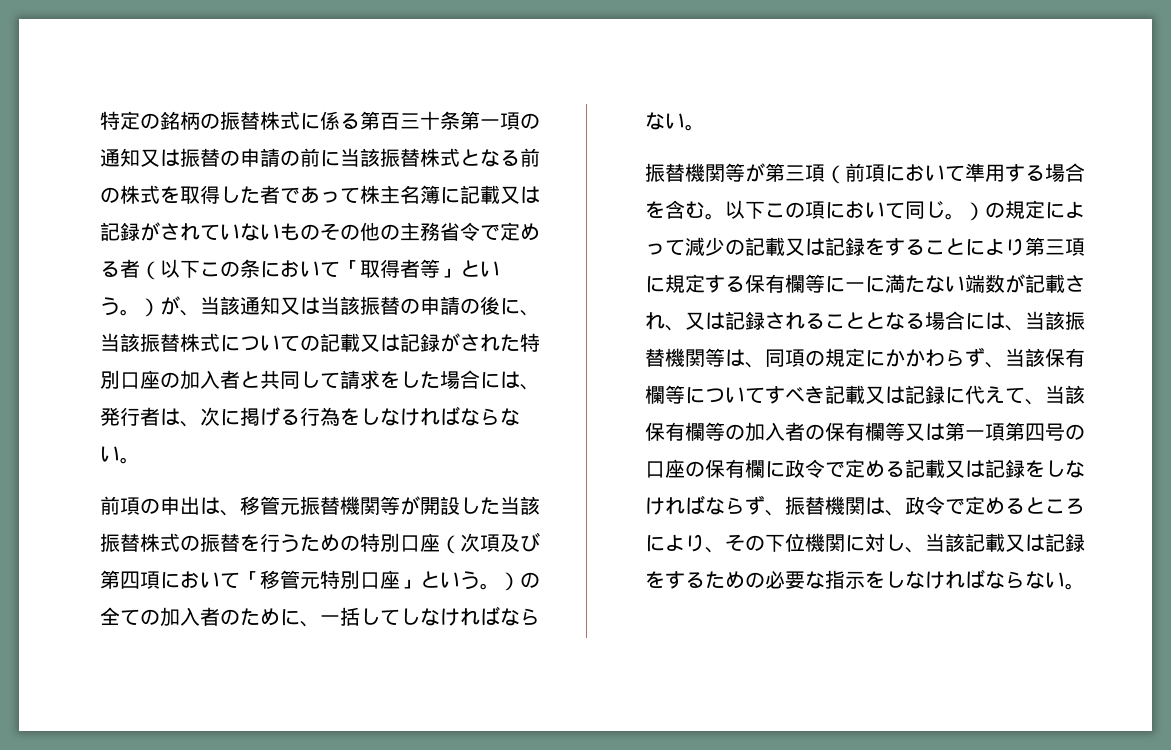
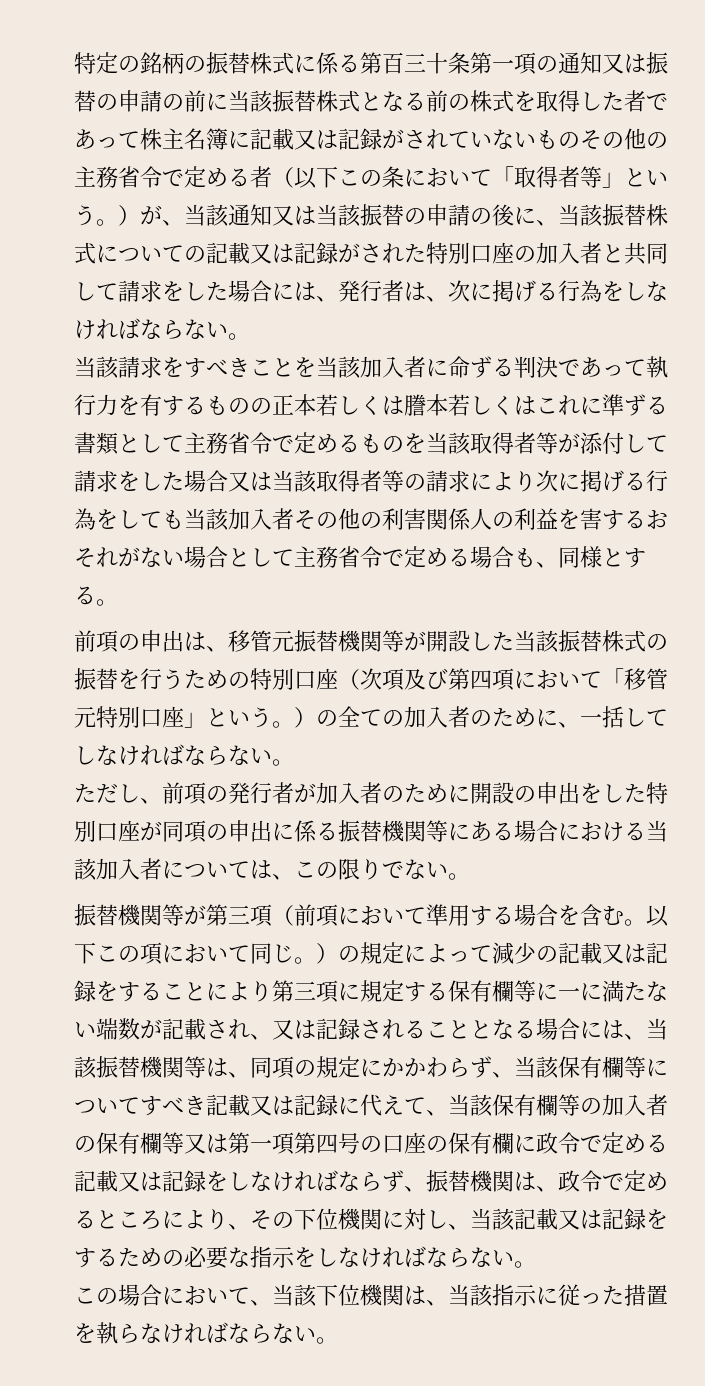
(141, 460) none -> [73,356,668,379] [73,394,668,416] [73,432,668,455] [73,470,668,493] [73,508,668,531] [73,546,646,568] [73,586,118,606] // 当該請求をすべきことを当該加入者に命ずる判決であって執行力を有するものの正本若しくは謄本若しくはこれに準ずる書類として主務省令で定めるものを当該取得者等が添付して請求をした場合又は当該取得者等の請求により次に掲げる行為をしても当該加入者その他の利害関係人の利益を害するおそれがない場合として主務省令で定める場合も、同様とする。
(706, 127) none -> [73,782,668,805] [73,820,668,843] [73,858,470,881] // ただし、前項の発行者が加入者のために開設の申出をした特別口座が同項の申出に係る振替機関等にある場合における当該加入者については、この限りでない。
(1086, 586) none -> [73,1284,668,1307] [73,1322,338,1344] // この場合において、当該下位機関は、当該指示に従った措置を執らなければならない。

